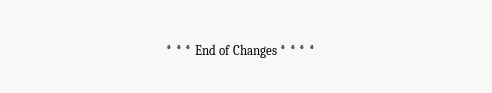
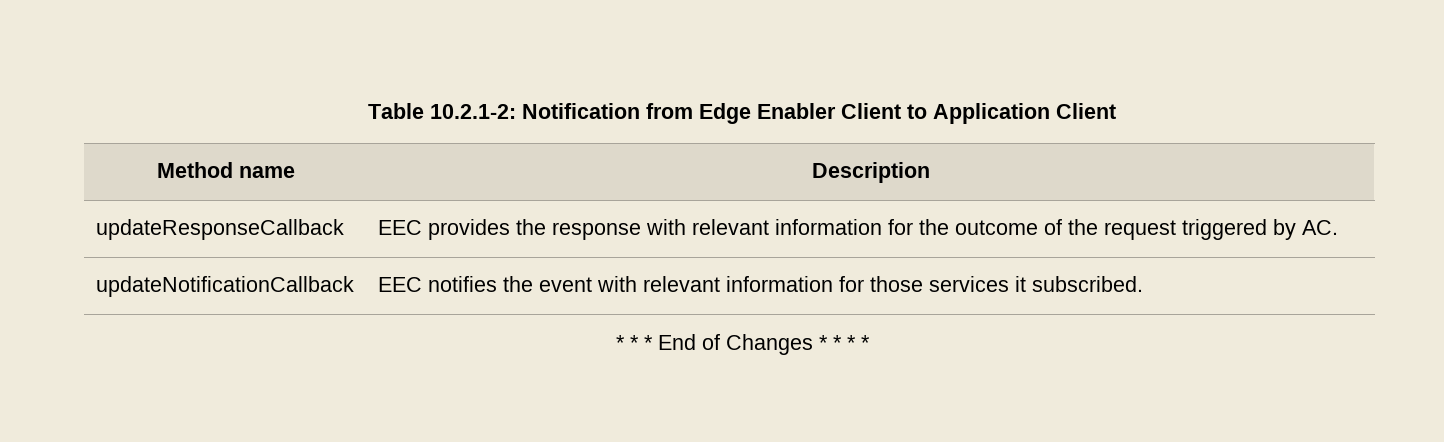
(166, 50) none -> [368,103,1116,124] [156,162,295,178] [811,162,930,183] [95,219,344,240] [377,219,1338,240] [95,276,354,297] [377,276,1143,292] Table 10.2.1-2: Notification from Edge Enabler Client to Application Client // Method name | Description // updateResponseCallback | EEC provides the response with relevant information for the outcome of the request triggered by AC. // updateNotificationCallback | EEC notifies the event with relevant information for those services it subscribed. //

